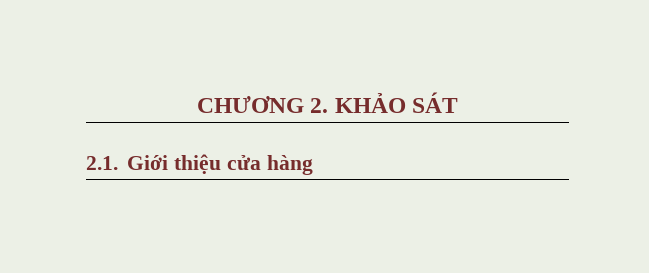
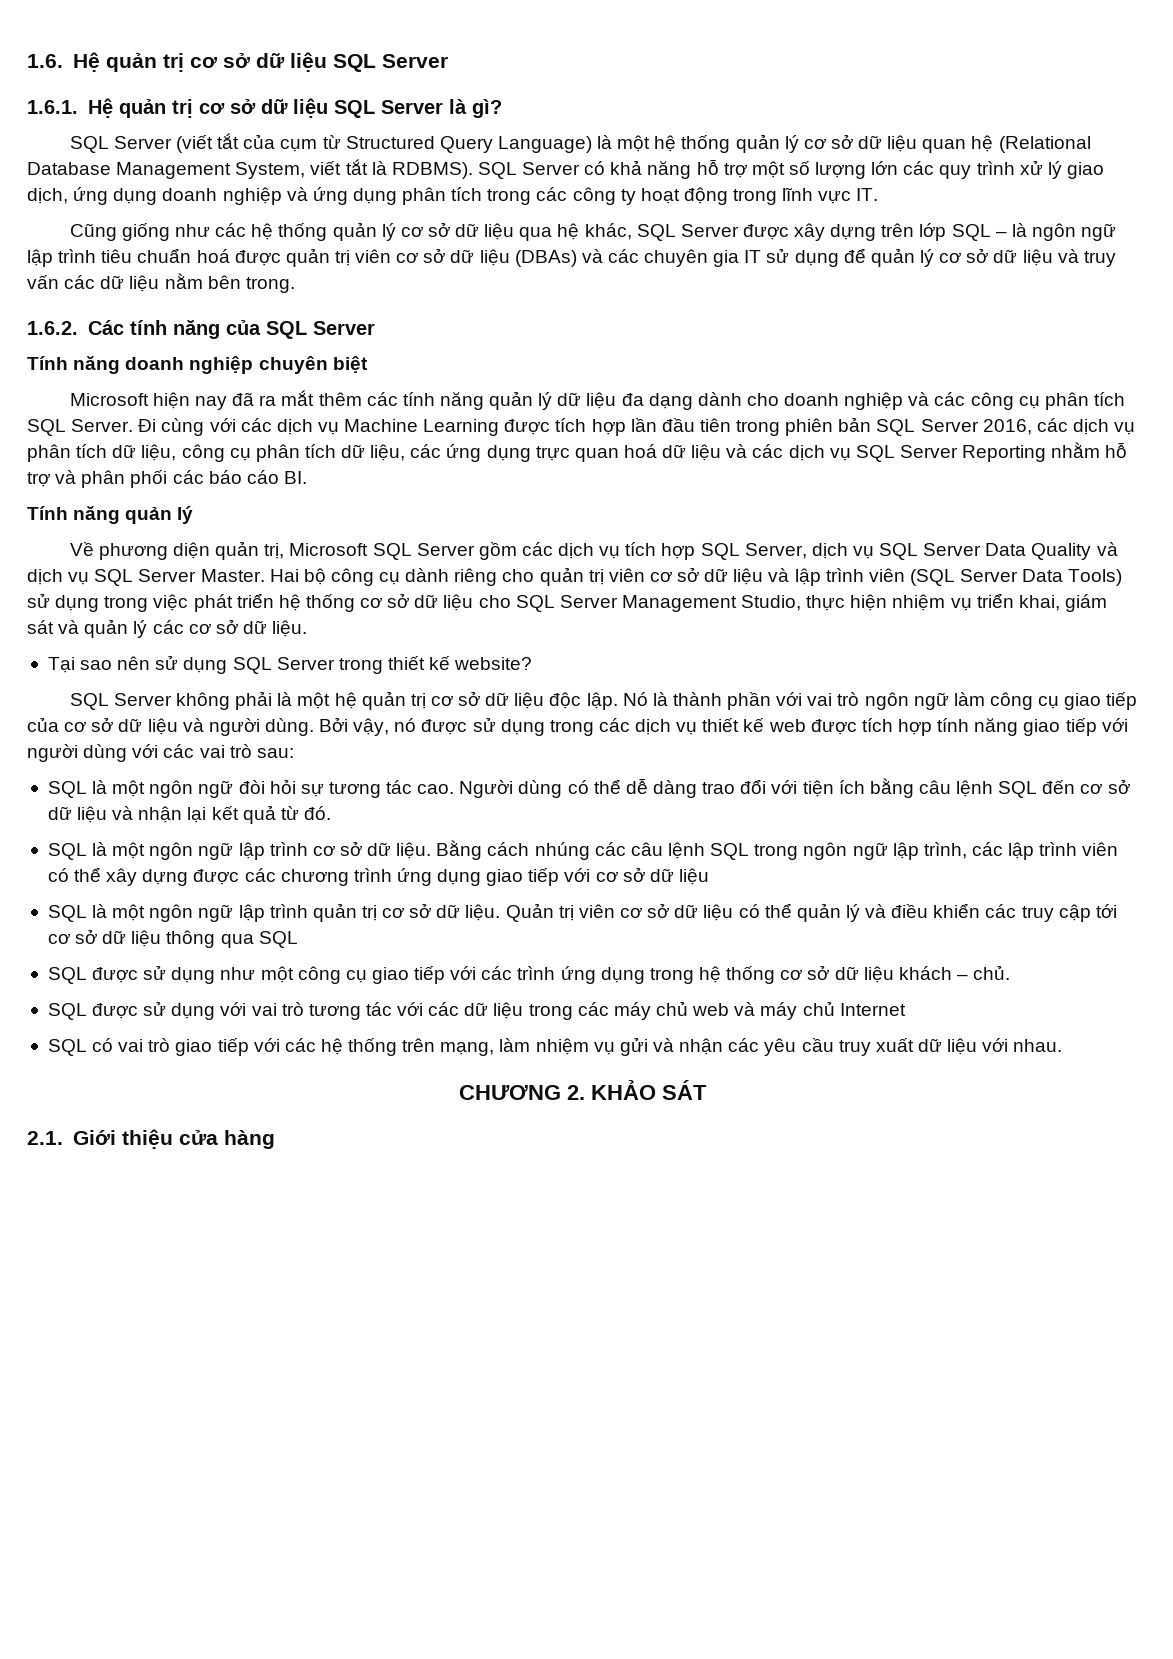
(196, 104) none -> [27,52,448,72] [27,98,502,118] [69,133,1091,153] [27,159,1104,179] [27,187,879,205] [69,222,1117,241] [27,248,1116,267] [27,273,295,293] [27,320,375,339] [27,356,368,374] [69,390,1125,410] [27,417,1136,436] [27,442,1128,462] [27,470,307,488] [27,506,194,524] [69,541,1118,560] [27,567,1123,586] [27,593,1107,612] [27,619,308,638] [47,655,533,674] [69,691,1138,710] [27,717,1128,736] [27,744,294,762] [47,778,1130,798] [47,805,331,824] [47,840,1119,860] [47,867,709,886] [47,903,1117,922] [47,929,298,948] [47,965,1011,984] [47,1001,906,1020] [47,1037,1063,1056] 1.6. Hệ quản trị cơ sở dữ liệu SQL Server // 1.6.1. Hệ quản trị cơ sở dữ liệu SQL Server là gì? // SQL Server (viết tắt của cụm từ Structured Query Language) là một hệ thống quản lý cơ sở dữ liệu quan hệ (Relational Database Management System, viết tắt là RDBMS). SQL Server có khả năng hỗ trợ một số lượng lớn các quy trình xử lý giao dịch, ứng dụng doanh nghiệp và ứng dụng phân tích trong các công ty hoạt động trong lĩnh vực IT. // Cũng giống như các hệ thống quản lý cơ sở dữ liệu qua hệ khác, SQL Server được xây dựng trên lớp SQL – là ngôn ngữ lập trình tiêu chuẩn hoá được quản trị viên cơ sở dữ liệu (DBAs) và các chuyên gia IT sử dụng để quản lý cơ sở dữ liệu và truy vấn các dữ liệu nằm bên trong. // 1.6.2. Các tính năng của SQL Server // Tính năng doanh nghiệp chuyên biệt // Microsoft hiện nay đã ra mắt thêm các tính năng quản lý dữ liệu đa dạng dành cho doanh nghiệp và các công cụ phân tích SQL Server. Đi cùng với các dịch vụ Machine Learning được tích hợp lần đầu tiên trong phiên bản SQL Server 2016, các dịch vụ phân tích dữ liệu, công cụ phân tích dữ liệu, các ứng dụng trực quan hoá dữ liệu và các dịch vụ SQL Server Reporting nhằm hỗ trợ và phân phối các báo cáo BI. // Tính năng quản lý // Về phương diện quản trị, Microsoft SQL Server gồm các dịch vụ tích hợp SQL Server, dịch vụ SQL Server Data Quality và dịch vụ SQL Server Master. Hai bộ công cụ dành riêng cho quản trị viên cơ sở dữ liệu và lập trình viên (SQL Server Data Tools) sử dụng trong việc phát triển hệ thống cơ sở dữ liệu cho SQL Server Management Studio, thực hiện nhiệm vụ triển khai, giám sát và quản lý các cơ sở dữ liệu. // Tại sao nên sử dụng SQL Server trong thiết kế website? // SQL Server không phải là một hệ quản trị cơ sở dữ liệu độc lập. Nó là thành phần với vai trò ngôn ngữ làm công cụ giao tiếp của cơ sở dữ liệu và người dùng. Bởi vậy, nó được sử dụng trong các dịch vụ thiết kế web được tích hợp tính năng giao tiếp với người dùng với các vai trò sau: // SQL là một ngôn ngữ đòi hỏi sự tương tác cao. Người dùng có thể dễ dàng trao đổi với tiện ích bằng câu lệnh SQL đến cơ sở dữ liệu và nhận lại kết quả từ đó. // SQL là một ngôn ngữ lập trình cơ sở dữ liệu. Bằng cách nhúng các câu lệnh SQL trong ngôn ngữ lập trình, các lập trình viên có thể xây dựng được các chương trình ứng dụng giao tiếp với cơ sở dữ liệu // SQL là một ngôn ngữ lập trình quản trị cơ sở dữ liệu. Quản trị viên cơ sở dữ liệu có thể quản lý và điều khiển các truy cập tới cơ sở dữ liệu thông qua SQL // SQL được sử dụng như một công cụ giao tiếp với các trình ứng dụng trong hệ thống cơ sở dữ liệu khách – chủ. // SQL được sử dụng với vai trò tương tác với các dữ liệu trong các máy chủ web và máy chủ Internet // SQL có vai trò giao tiếp với các hệ thống trên mạng, làm nhiệm vụ gửi và nhận các yêu cầu truy xuất dữ liệu với nhau. //

